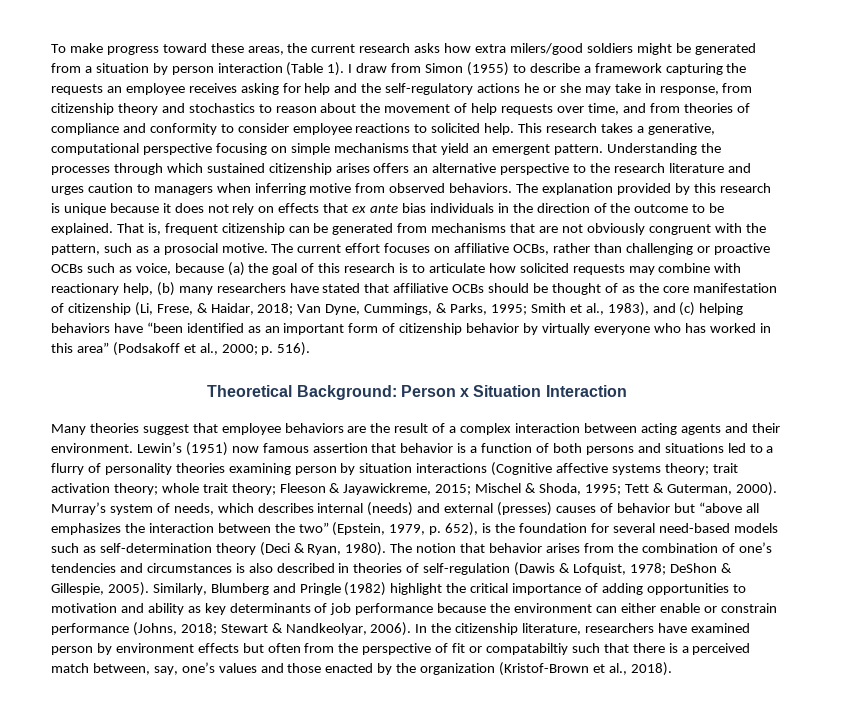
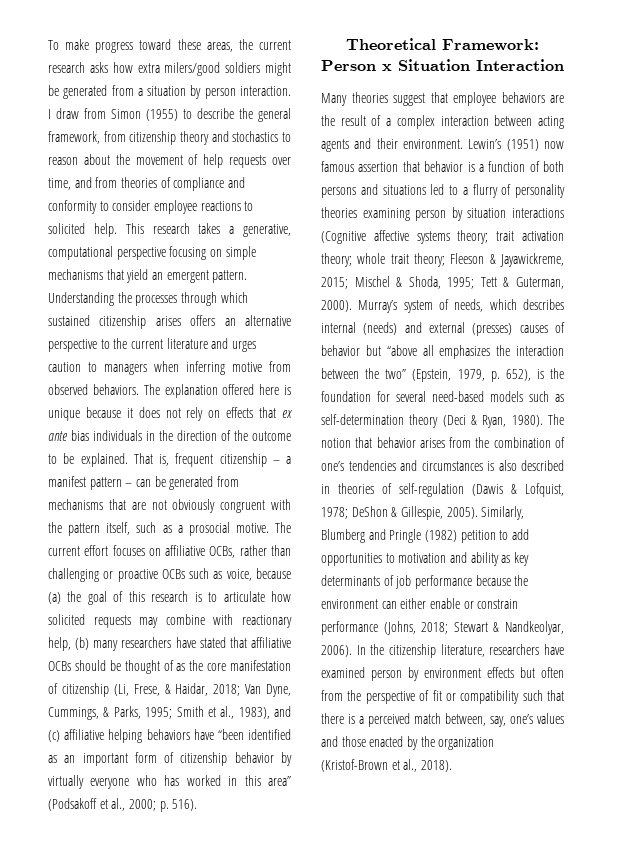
[217,62,345,76] interaction (Table 1). -> [239,86,291,96] interaction.
[583,63,747,75] [51,83,719,95] a framework capturing the requests an employee receives asking for help and the self-regulatory actions he or she may take in response, -> [239,108,291,122] [48,131,100,144] the general framework,
[613,163,665,173] research -> [130,339,163,349] current
[616,183,771,195] provided by this research -> [222,384,280,395] offered here
(285, 229) none -> [272,456,291,464] [48,476,133,490] – a manifest pattern –
[51,244,100,255] pattern, -> [68,522,131,536] pattern itself,
(696, 309) none -> [64,729,105,740] affiliative
[296,385,397,400] Background: -> [442,39,539,51] Framework:
[390,583,643,595] highlight the critical importance of adding -> [460,529,529,543] petition to add
[485,643,568,655] compatabiltiy -> [460,690,520,704] compatibility

